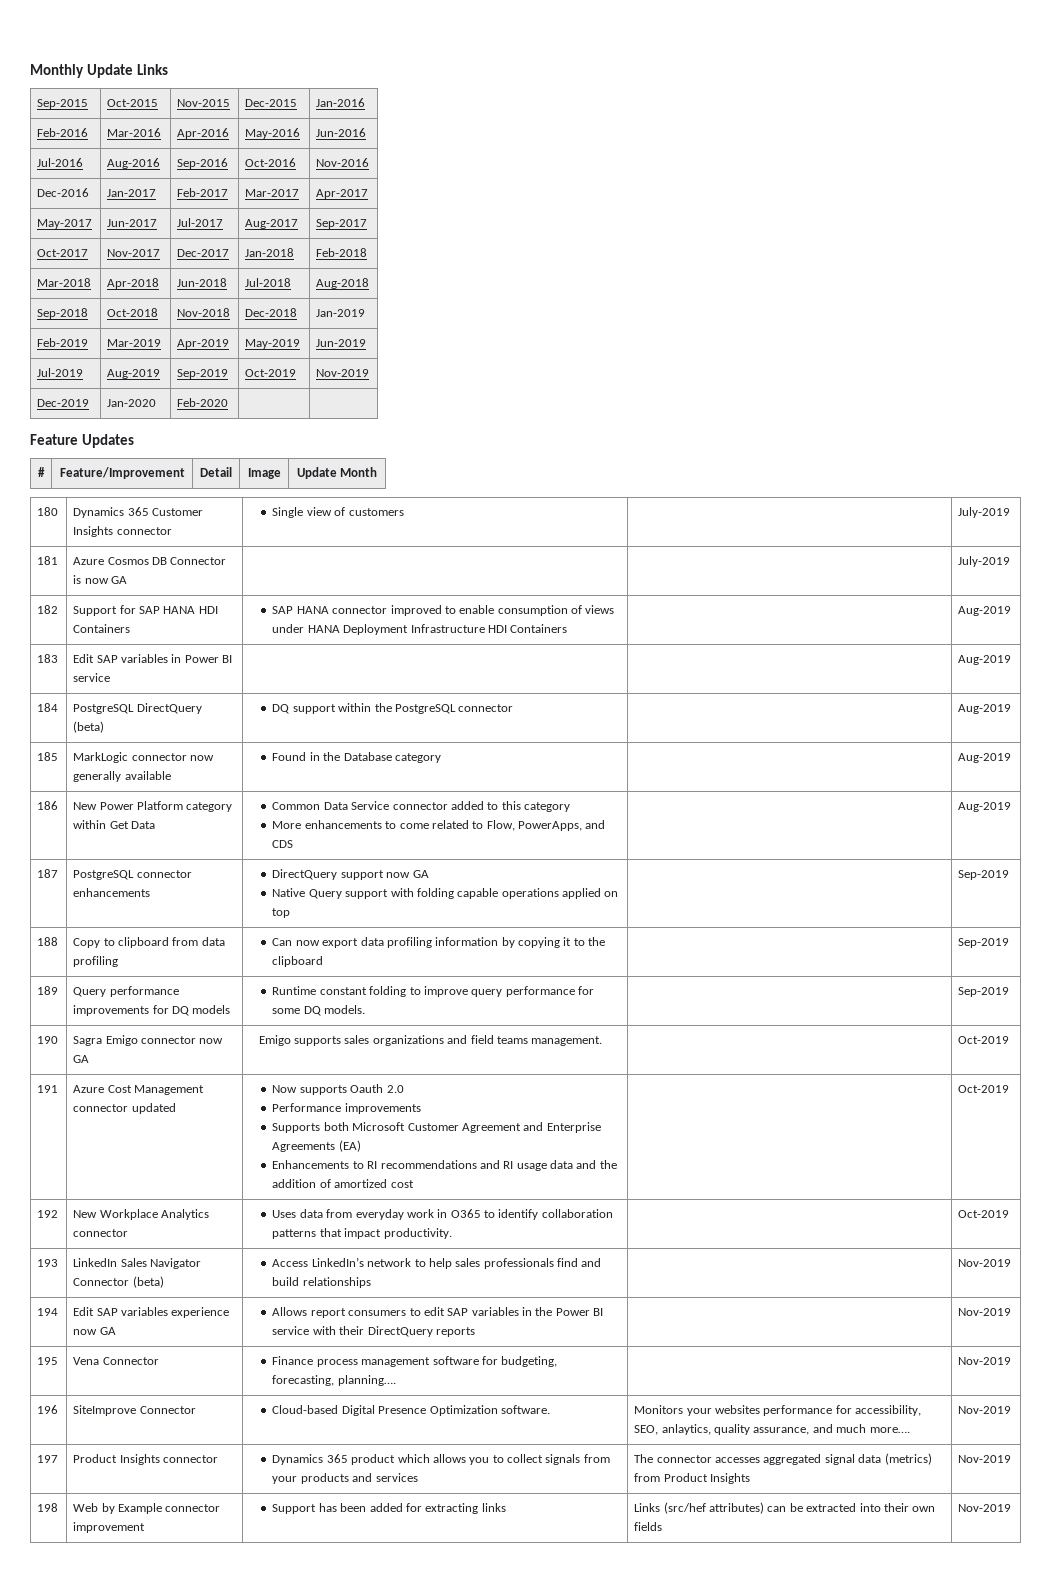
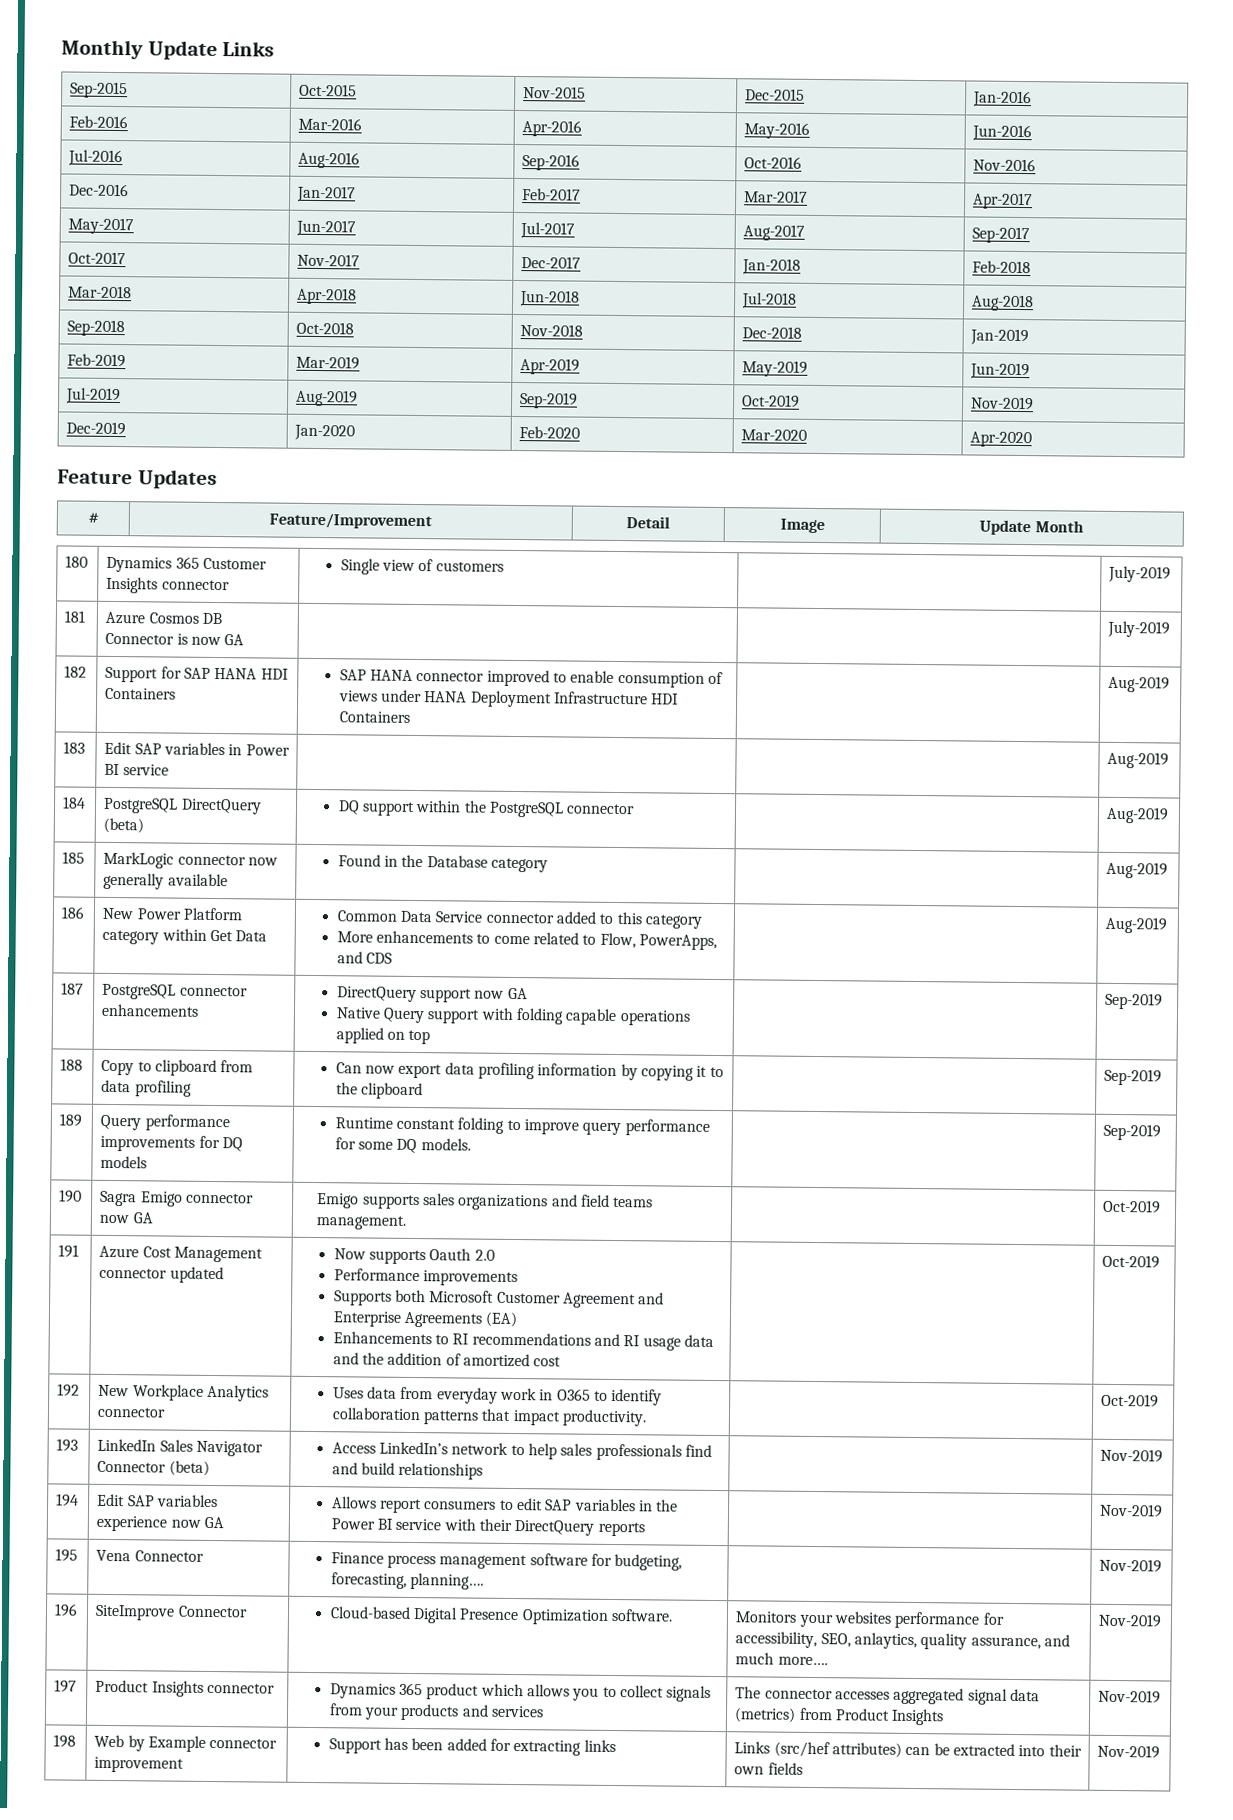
(229, 402) | -> [741,429,808,441] [970,431,1033,448] Mar-2020 | Apr-2020

